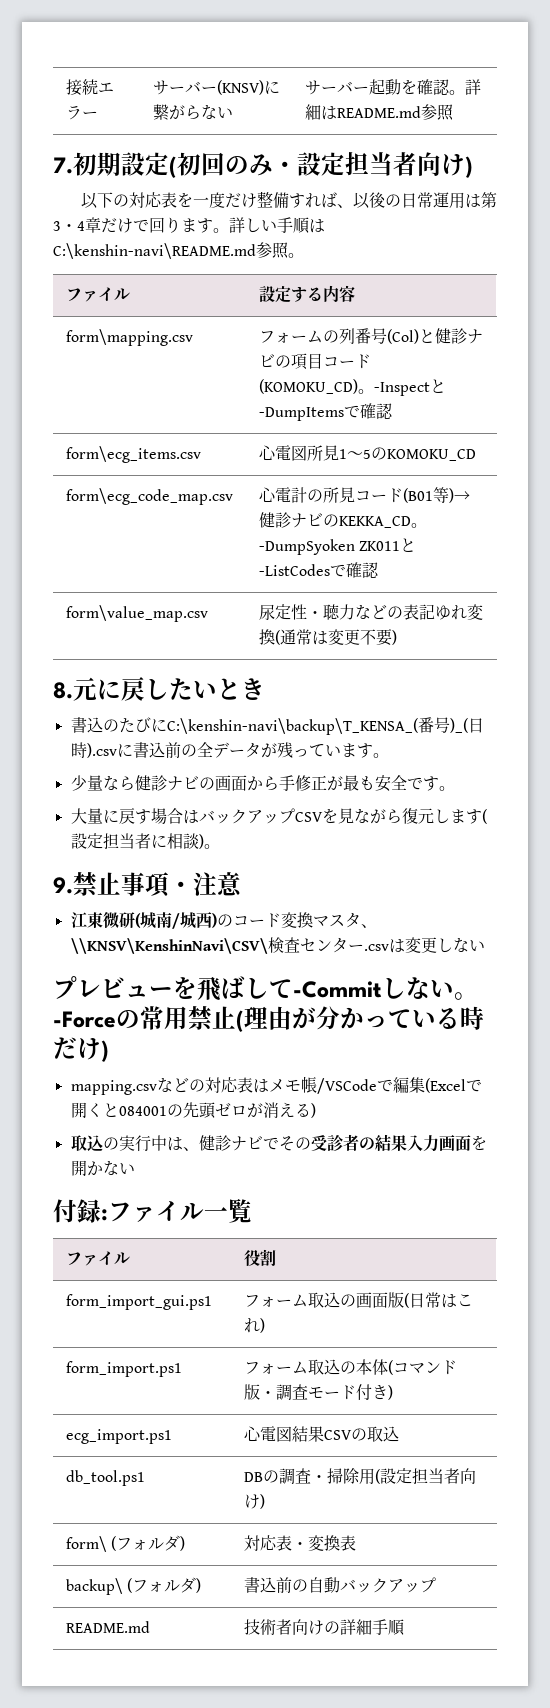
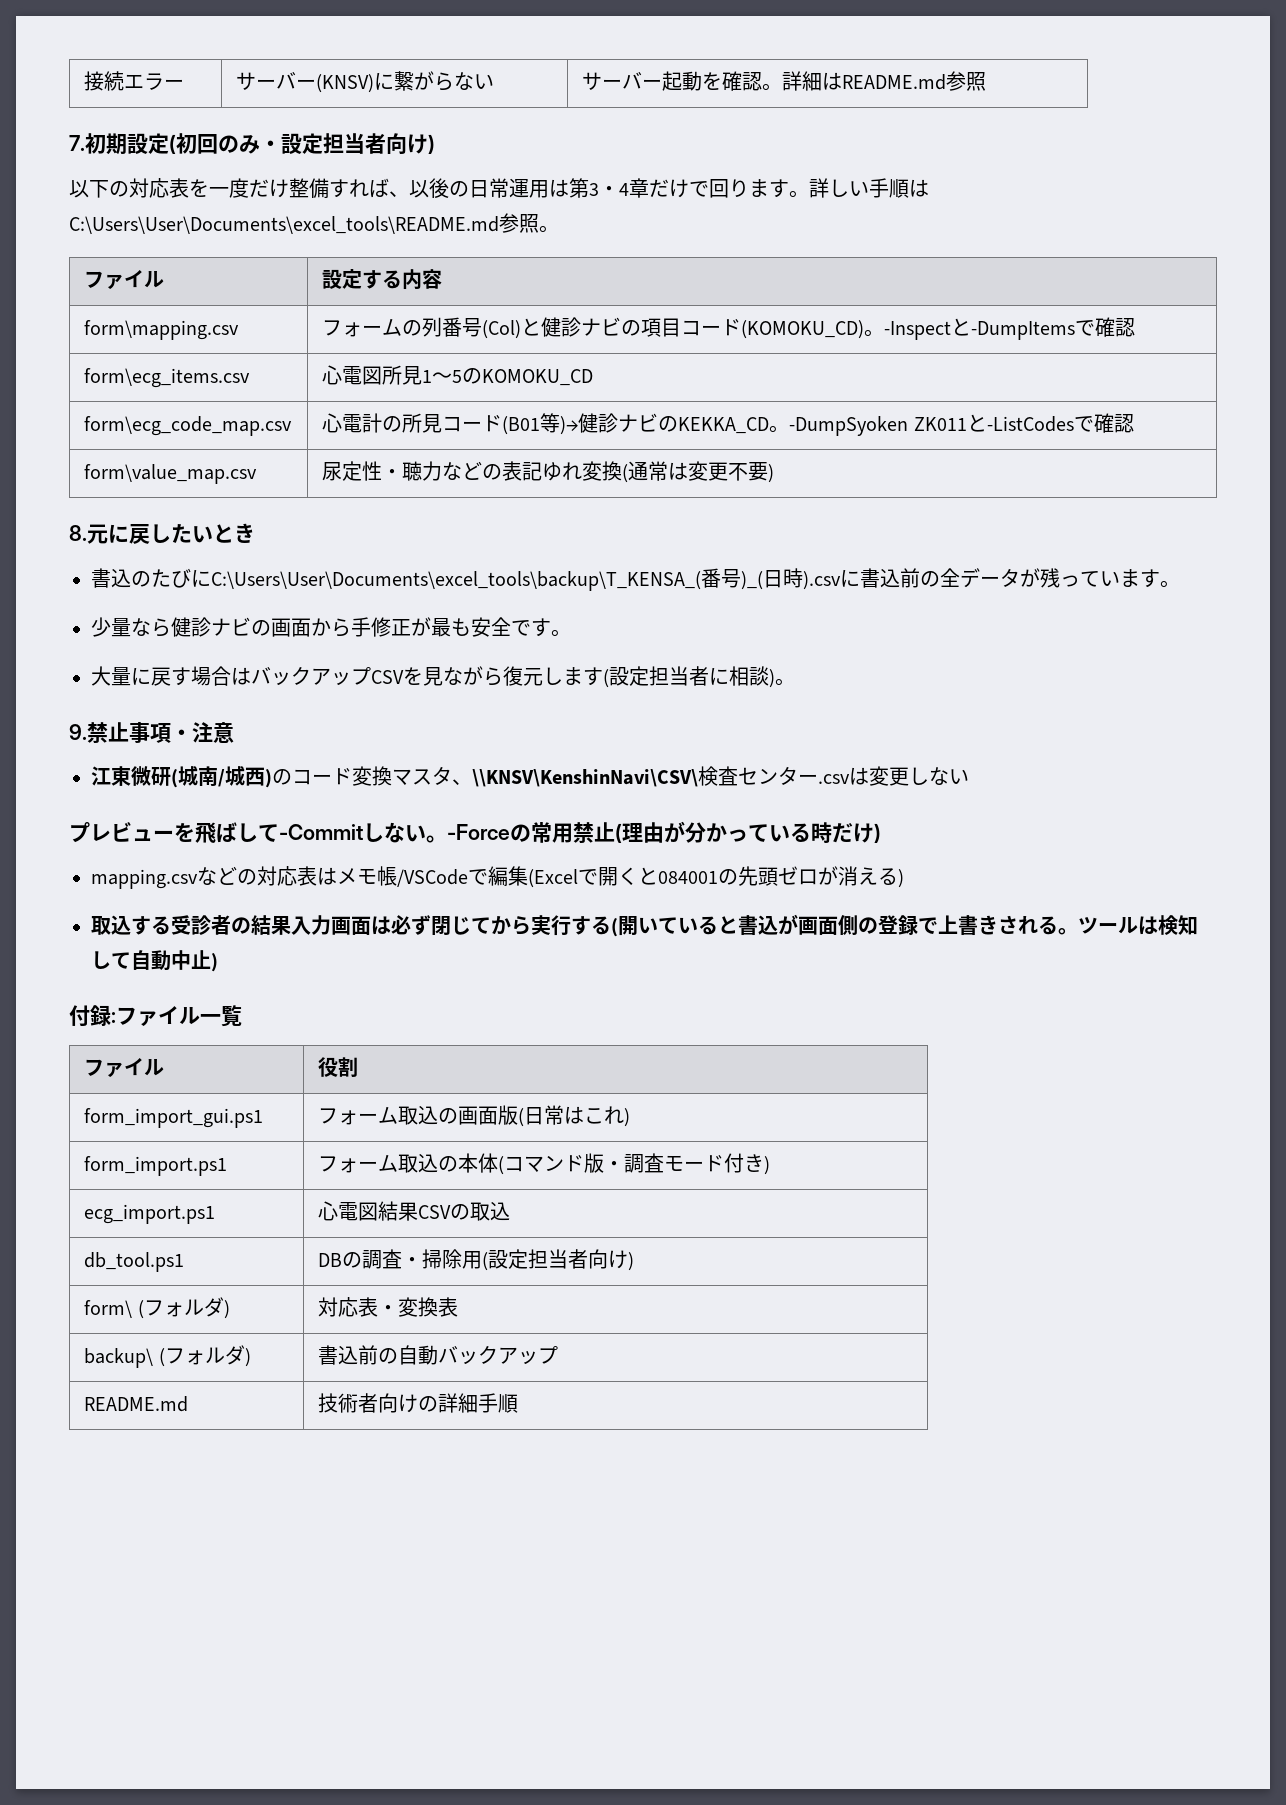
[53,243,256,259] C:\kenshin-navi\README.md -> [69,216,499,234] C:\Users\User\Documents\excel_tools\README.md
[166,718,418,735] C:\kenshin-navi\backup\T_KENSA_( -> [211,571,701,591] C:\Users\User\Documents\excel_tools\backup\T_KENSA_(
[102,1135,311,1152] の実行中は、健診ナビでその -> [131,916,171,935] する
[470,1135,487,1151] [70,1160,135,1176] を開かない -> [371,914,1198,937] [91,950,218,972] は必ず閉じてから実行する(開いていると書込が画面側の登録で上書きされる。ツールは検知して自動中止)

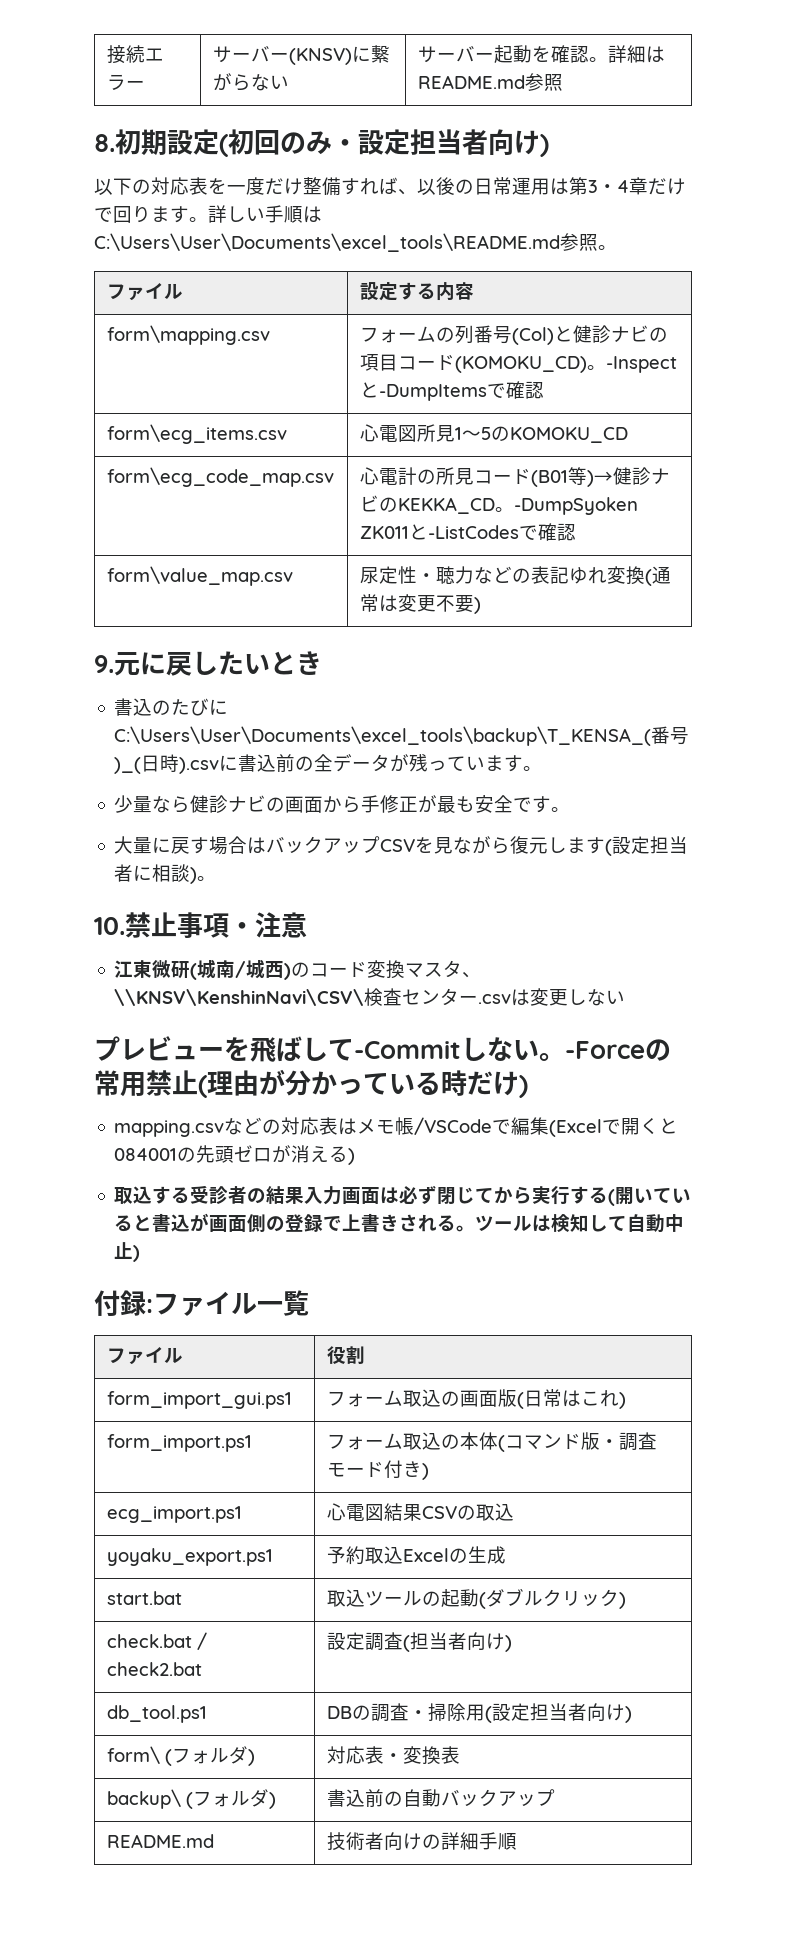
[69,135,85,151] 7. -> [94,134,115,152] 8.
[69,525,87,541] 8. -> [94,655,114,673] 9.
[69,724,87,740] 9. -> [94,917,125,935] 10.
(511, 1211) none -> [106,1548,273,1566] [326,1546,506,1565] [106,1591,182,1605] [326,1588,626,1609] [106,1632,207,1650] [106,1662,202,1676] [326,1632,512,1652] // yoyaku_export.ps1 | 予約取込Excelの生成 // start.bat | 取込ツールの起動(ダブルクリック) // check.bat / check2.bat | 設定調査(担当者向け)

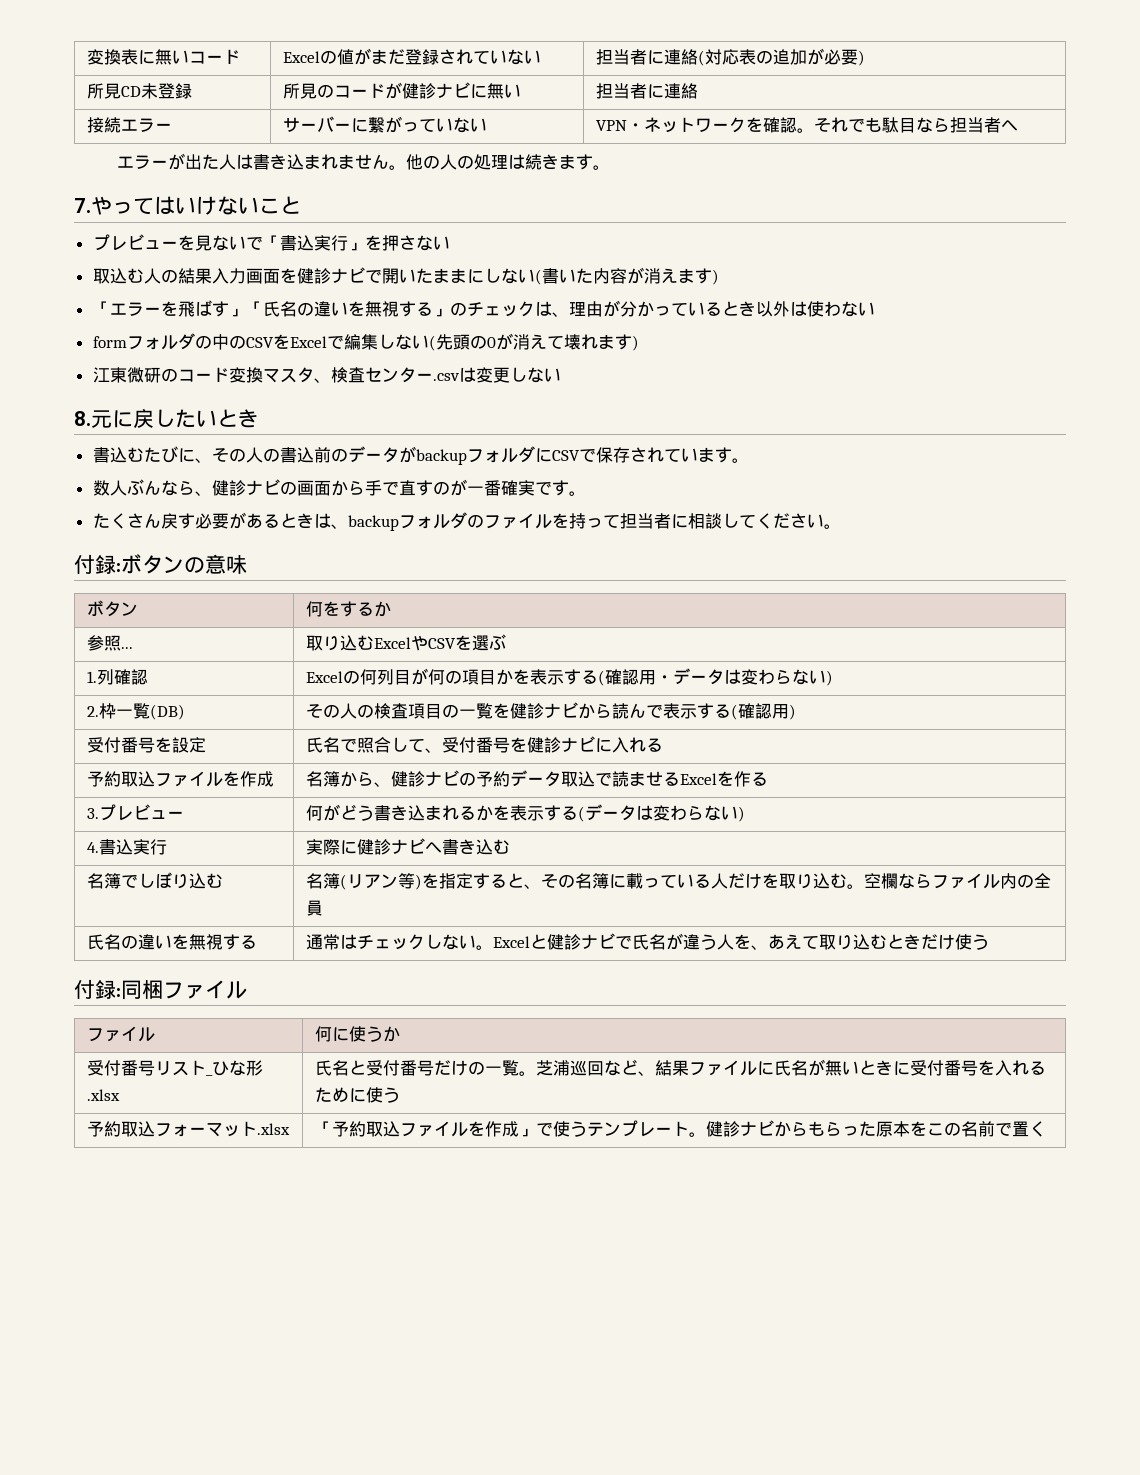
(106, 54) none -> [86,49,240,65] [282,48,541,65] [595,48,865,66] [86,83,192,99] [282,82,521,99] [595,83,698,99] 変換表に無いコード | Excelの値がまだ登録されていない | 担当者に連絡(対応表の追加が必要) // 所見CD未登録 | 所見のコードが健診ナビに無い | 担当者に連絡 //
[288,45,390,65] [212,73,289,91] [417,45,665,63] [417,73,563,91] [94,129,549,157] [94,177,686,196] [94,205,322,223] [94,233,617,252] [106,283,183,301] [359,282,474,301] [106,325,270,345] [359,325,668,345] [359,354,677,373] [359,381,544,401] [106,424,287,444] [359,424,628,443] [106,467,334,487] [359,467,670,487] [359,495,638,515] [359,523,576,541] [106,566,293,586] [359,566,671,586] [359,594,481,614] [94,651,322,676] [114,698,229,716] [114,726,690,746] [114,754,543,774] [114,795,571,813] [114,836,689,856] [114,864,217,884] [94,912,307,938] [114,959,292,980] (KNSV)に繋がらない | サーバー起動を確認。詳細はREADME.md参照 // 8.初期設定(初回のみ・設定担当者向け) // 以下の対応表を一度だけ整備すれば、以後の日常運用は第3・4章だけで回ります。詳しい手順はC:\Users\User\Documents\excel_tools\README.md参照。 // ファイル | 設定する内容 // form\mapping.csv | フォームの列番号(Col)と健診ナビの項目コード(KOMOKU_CD)。-Inspectと-DumpItemsで確認 // form\ecg_items.csv | 心電図所見1〜5のKOMOKU_CD // form\ecg_code_map.csv | 心電計の所見コード(B01等)→健診ナビのKEKKA_CD。-DumpSyoken ZK011と-ListCodesで確認 // form\value_map.csv | 尿定性・聴力などの表記ゆれ変換(通常は変更不要) // 9.元に戻したいとき // 書込のたびにC:\Users\User\Documents\excel_tools\backup\T_KENSA_(番号)_(日時).csvに書込前の全データが残っています。 // 少量なら健診ナビの画面から手修正が最も安全です。 // 大量に戻す場合はバックアップCSVを見ながら復元します(設定担当者に相談)。 // 10.禁止事項・注意 // 江東微研(城南/城西) -> [350,116,487,133] [595,117,1018,133] [116,153,610,170] [74,196,301,215] [92,234,450,251] [92,267,719,285] [92,300,875,317] [92,333,639,351] [92,367,161,383] に繋がっていない | VPN・ネットワークを確認。それでも駄目なら担当者へ // エラーが出た人は書き込まれません。他の人の処理は続きます。 // 7.やってはいけないこと // プレビューを見ないで「書込実行」を押さない // 取込む人の結果入力画面を健診ナビで開いたままにしない(書いた内容が消えます) // 「エラーを飛ばす」「氏名の違いを無視する」のチェックは、理由が分かっているとき以外は使わない // formフォルダの中のCSVをExcelで編集しない(先頭の0が消えて壊れます) // 江東微研
[114,989,365,1006] \\KNSV\KenshinNavi\CSV\ -> (331, 380) none
[94,1036,671,1063] [94,1069,528,1098] [114,1117,679,1137] [114,1145,356,1165] [114,1185,692,1206] [114,1213,685,1233] [114,1242,141,1262] [94,1290,309,1317] [106,1347,183,1365] [326,1346,365,1364] [106,1391,292,1409] [326,1389,626,1409] [106,1434,252,1452] [326,1432,657,1452] [326,1460,429,1480] [106,1506,242,1523] [326,1503,514,1521] [106,1548,273,1566] [326,1546,506,1565] [106,1591,182,1605] [326,1588,626,1609] [106,1632,207,1650] [106,1662,202,1676] [326,1632,512,1652] [106,1705,207,1723] [326,1703,632,1723] [106,1746,255,1766] [326,1746,460,1765] [106,1789,276,1809] [326,1789,555,1807] [106,1834,214,1848] [326,1832,517,1851] プレビューを飛ばして-Commitしない。-Forceの常用禁止(理由が分かっている時だけ) // mapping.csvなどの対応表はメモ帳/VSCodeで編集(Excelで開くと084001の先頭ゼロが消える) // 取込する受診者の結果入力画面は必ず閉じてから実行する(開いていると書込が画面側の登録で上書きされる。ツールは検知して自動中止) // 付録:ファイル一覧 // ファイル | 役割 // form_import_gui.ps1 | フォーム取込の画面版(日常はこれ) // form_import.ps1 | フォーム取込の本体(コマンド版・調査モード付き) // ecg_import.ps1 | 心電図結果CSVの取込 // yoyaku_export.ps1 | 予約取込Excelの生成 // start.bat | 取込ツールの起動(ダブルクリック) // check.bat / check2.bat | 設定調査(担当者向け) // db_tool.ps1 | DBの調査・掃除用(設定担当者向け) // form\ (フォルダ) | 対応表・変換表 // backup\ (フォルダ) | 書込前の自動バックアップ // README.md | 技術者向けの詳細手順 -> [74,408,259,428] [92,446,749,465] [92,479,586,496] [92,512,841,531] [74,554,247,574] [86,600,138,617] [305,601,391,617] [86,635,133,651] [305,634,506,651] [86,669,148,685] [305,668,833,686] [86,703,185,720] [305,702,796,720] [86,737,206,753] [305,736,663,753] [86,771,274,787] [305,770,768,787] [86,804,184,821] [305,804,745,822] [86,839,167,855] [305,838,510,855] [86,872,223,889] [305,873,1051,890] [305,900,323,916] [86,934,257,950] [305,933,989,950] [74,979,247,1000] [86,1026,155,1042] [314,1026,400,1042] [86,1060,263,1076] [86,1089,120,1101] [314,1059,1046,1076] [314,1087,400,1103] [86,1121,290,1137] [314,1120,1046,1137] 8.元に戻したいとき // 書込むたびに、その人の書込前のデータがbackupフォルダにCSVで保存されています。 // 数人ぶんなら、健診ナビの画面から手で直すのが一番確実です。 // たくさん戻す必要があるときは、backupフォルダのファイルを持って担当者に相談してください。 // 付録:ボタンの意味 // ボタン | 何をするか // 参照... | 取り込むExcelやCSVを選ぶ // 1.列確認 | Excelの何列目が何の項目かを表示する(確認用・データは変わらない) // 2.枠一覧(DB) | その人の検査項目の一覧を健診ナビから読んで表示する(確認用) // 受付番号を設定 | 氏名で照合して、受付番号を健診ナビに入れる // 予約取込ファイルを作成 | 名簿から、健診ナビの予約データ取込で読ませるExcelを作る // 3.プレビュー | 何がどう書き込まれるかを表示する(データは変わらない) // 4.書込実行 | 実際に健診ナビへ書き込む // 名簿でしぼり込む | 名簿(リアン等)を指定すると、その名簿に載っている人だけを取り込む。空欄ならファイル内の全員 // 氏名の違いを無視する | 通常はチェックしない。Excelと健診ナビで氏名が違う人を、あえて取り込むときだけ使う // 付録:同梱ファイル // ファイル | 何に使うか // 受付番号リスト_ひな形.xlsx | 氏名と受付番号だけの一覧。芝浦巡回など、結果ファイルに氏名が無いときに受付番号を入れるために使う // 予約取込フォーマット.xlsx | 「予約取込ファイルを作成」で使うテンプレート。健診ナビからもらった原本をこの名前で置く

